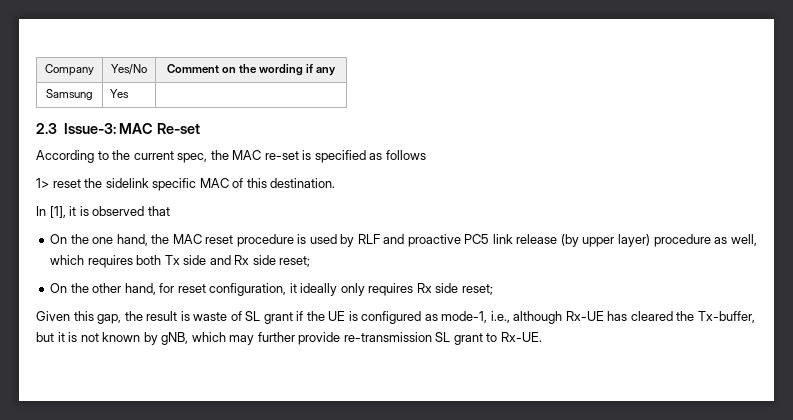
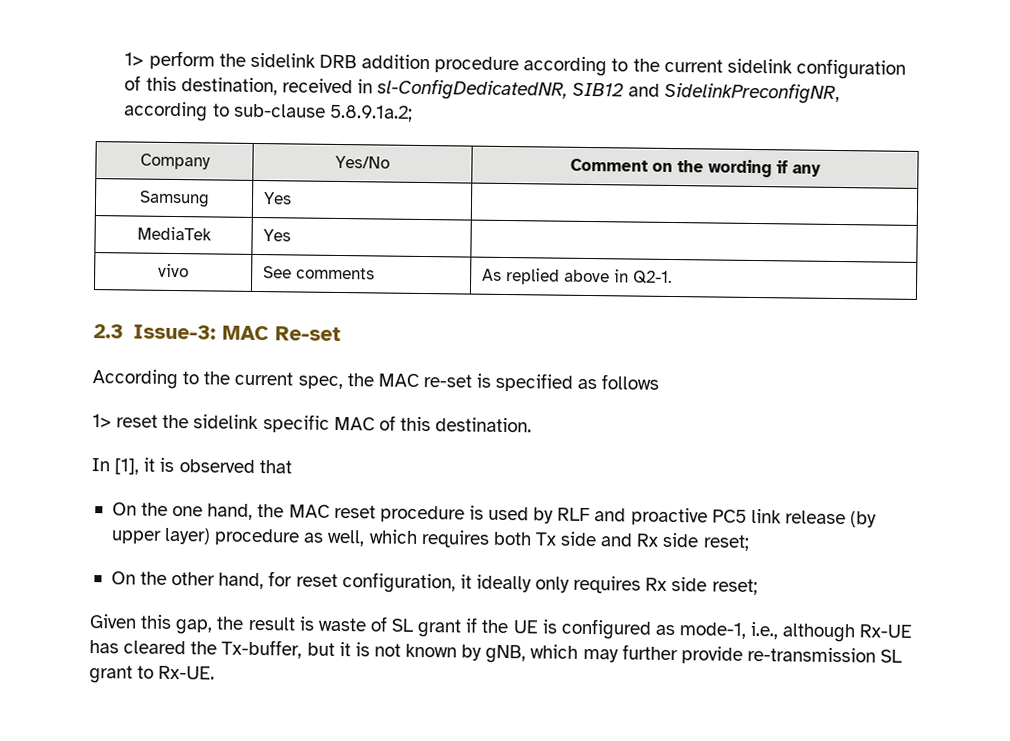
(45, 70) none -> [124,50,906,80] [124,75,841,105] [123,101,413,122] 1> perform the sidelink DRB addition procedure according to the current sidelink configuration of this destination, received in sl-ConfigDedicatedNR, SIB12 and SidelinkPreconfigNR, according to sub-clause 5.8.9.1a.2; //
(130, 93) none -> [136,226,212,241] [263,229,292,242] [158,263,189,278] [263,266,376,280] [482,268,673,285] // MediaTek | Yes | // vivo | See comments | As replied above in Q2-1.

